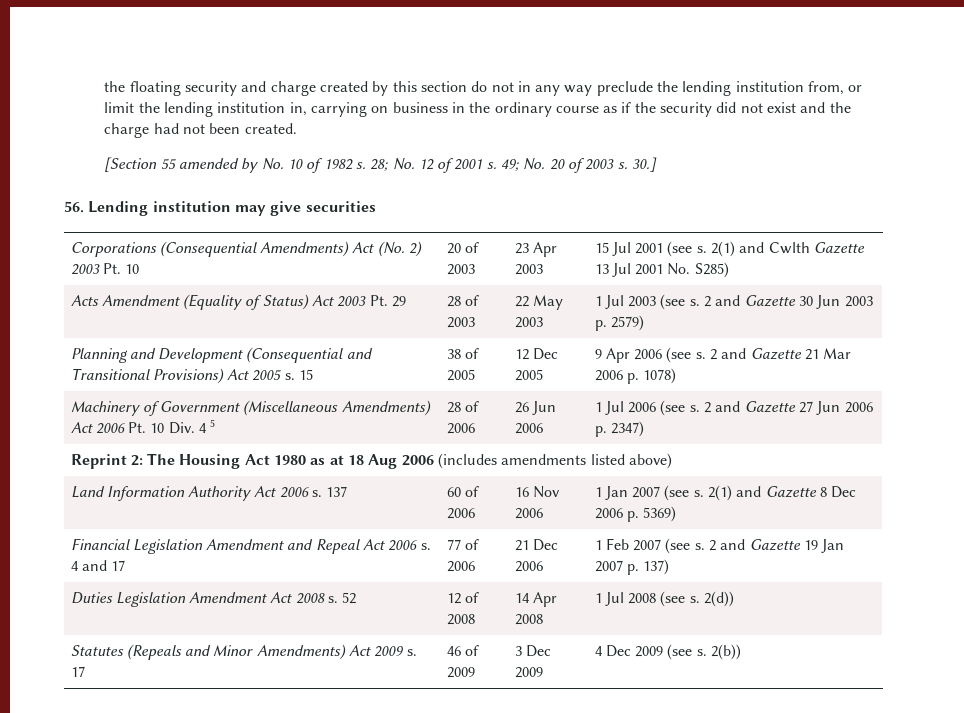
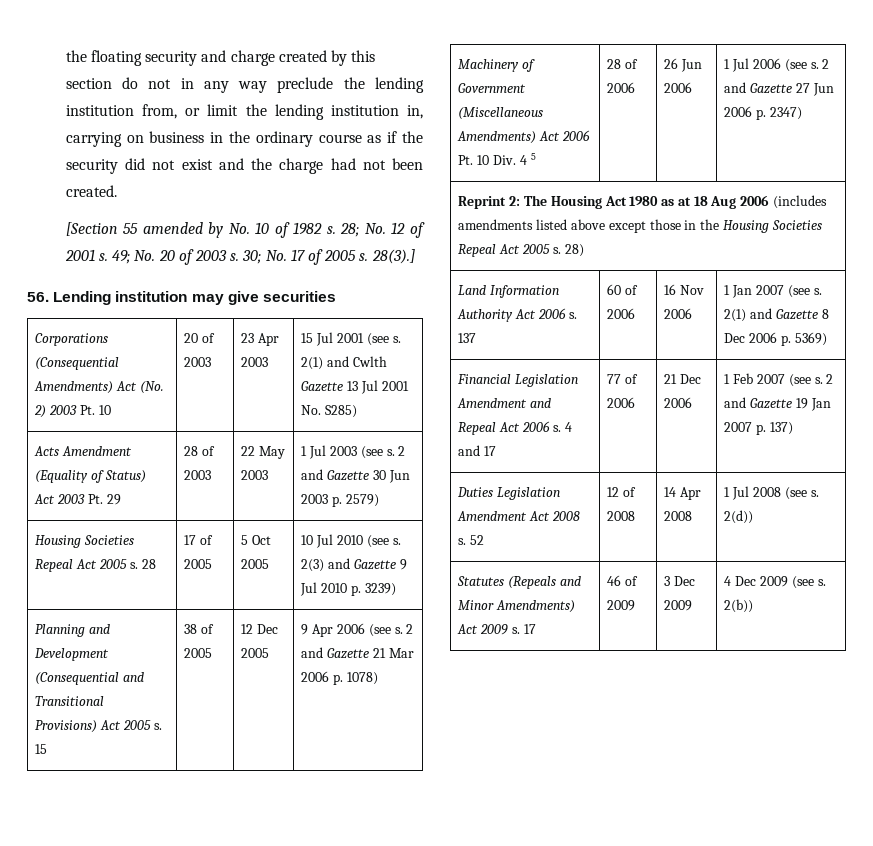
[632,157,658,172] 30.] -> [242,249,415,265] 30; No. 17 of 2005 s. 28(3).]
(644, 323) none -> [35,535,135,548] [35,559,156,572] [184,535,214,545] [184,559,213,569] [241,535,272,545] [241,559,270,569] [301,534,401,548] [301,558,407,572] [300,582,396,596] // Housing Societies Repeal Act 2005 s. 28 | 17 of 2005 | 5 Oct 2005 | 10 Jul 2010 (see s. 2(3) and Gazette 9 Jul 2010 p. 3239)
[629,453,673,469] above) -> [571,219,822,233] [458,244,584,257] above except those in the Housing Societies Repeal Act 2005 s. 28)

